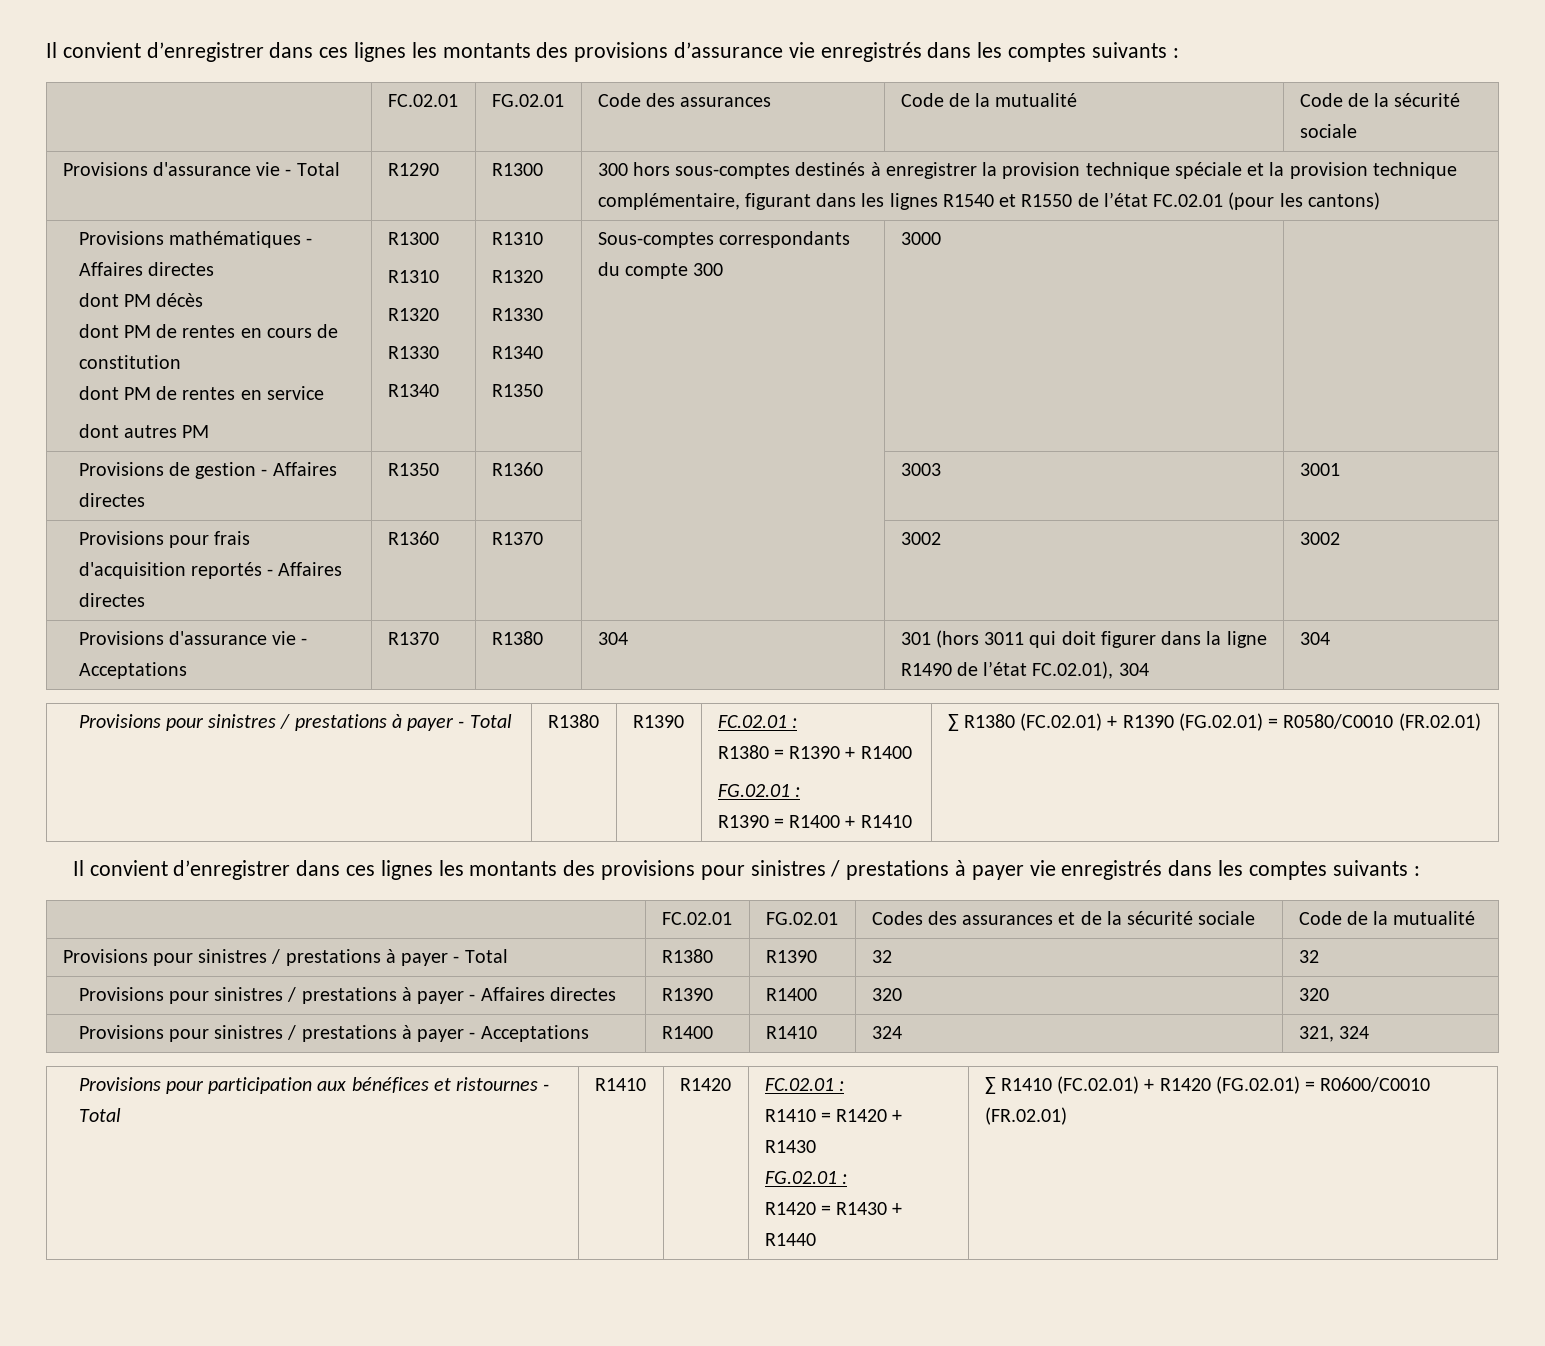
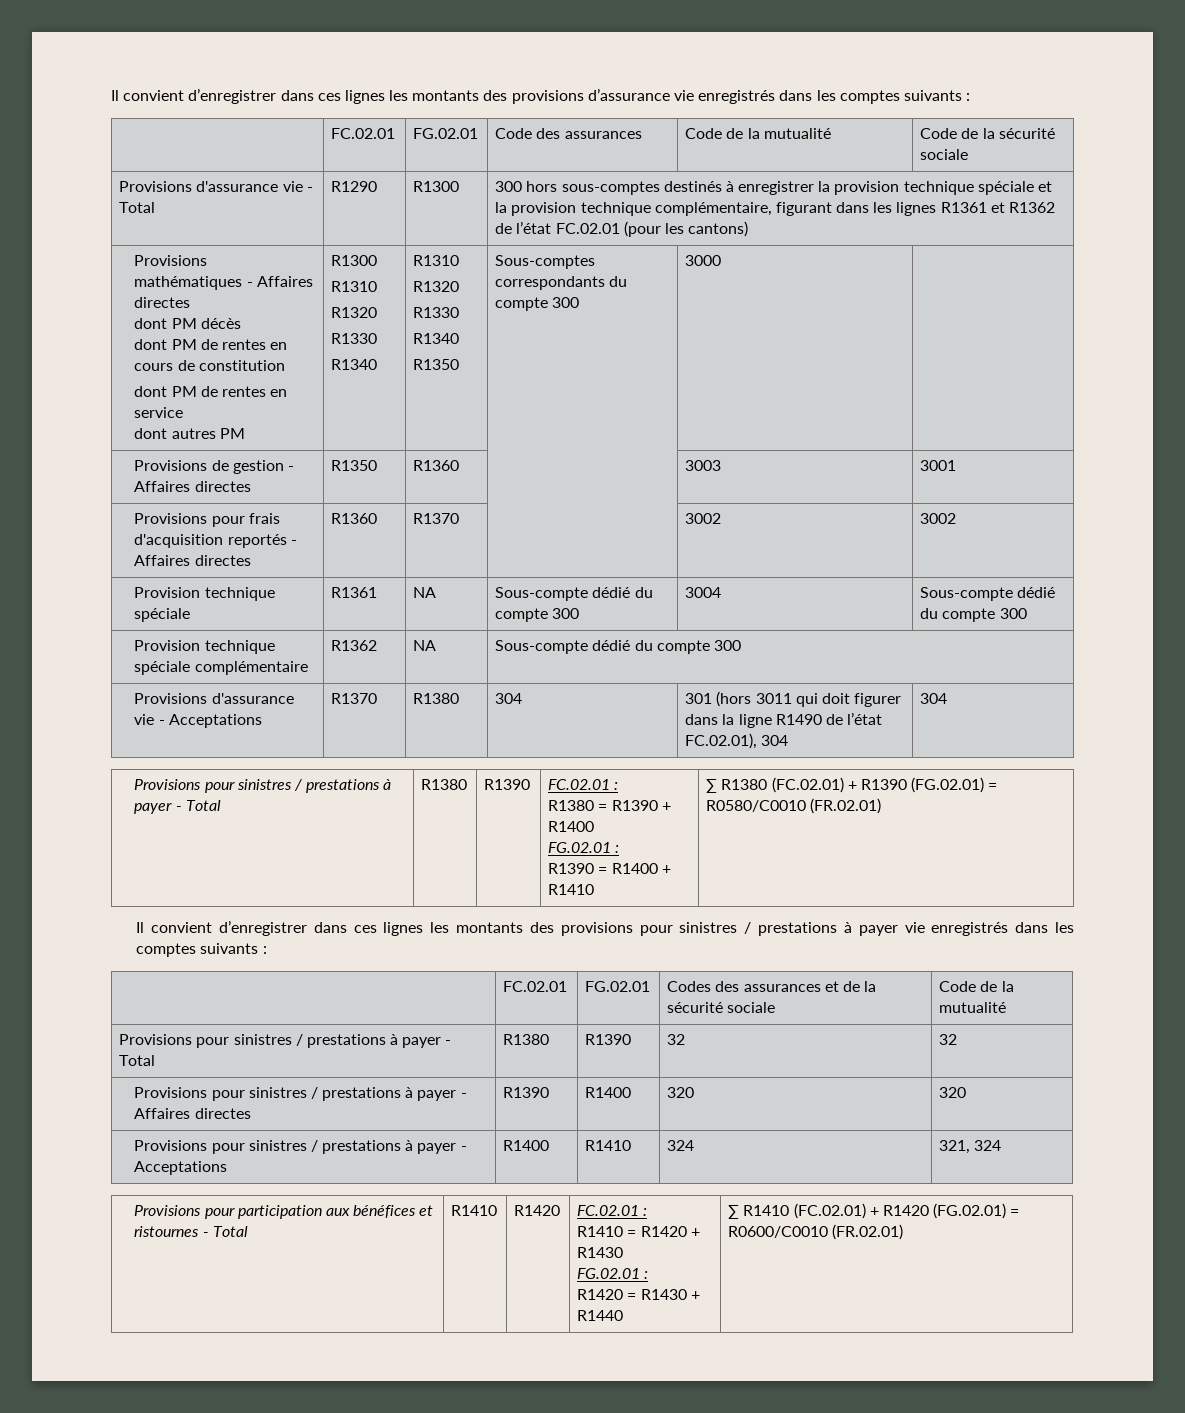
[942,194,1073,207] R1540 et R1550 -> [940,202,1056,213] R1361 et R1362
(1340, 538) none -> [134,587,275,601] [134,608,191,622] [331,587,378,598] [413,587,437,598] [495,587,653,601] [495,608,580,622] [685,587,722,598] [920,587,1056,601] [920,608,1027,622] [134,640,275,654] [134,661,308,675] [331,640,378,651] [413,640,437,651] [495,640,741,654] // Provision technique spéciale | R1361 | NA | Sous-compte dédié du compte 300 | 3004 | Sous-compte dédié du compte 300 // Provision technique spéciale complémentaire | R1362 | NA | Sous-compte dédié du compte 300

